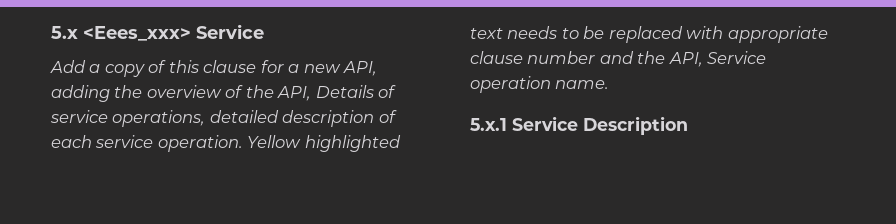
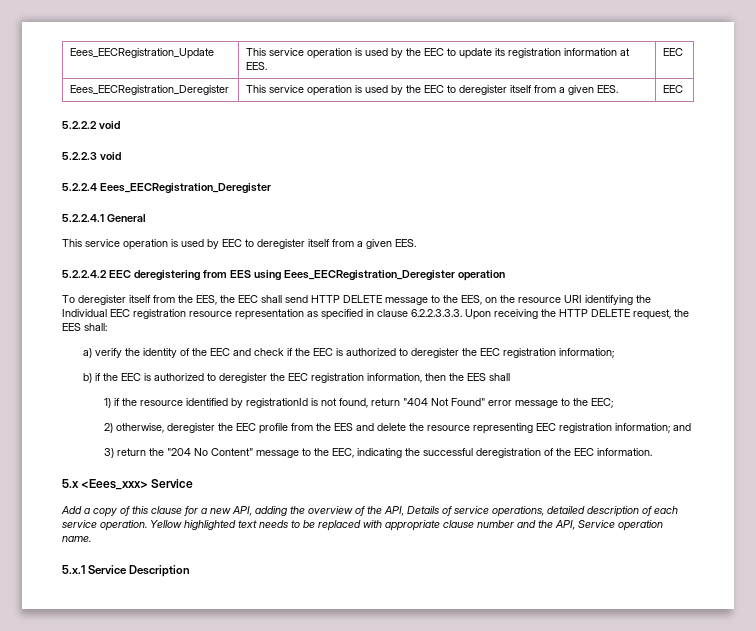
(51, 32) none -> [70,48,215,59] [246,48,631,59] [246,62,268,70] [663,48,684,56] [70,85,230,95] [246,85,619,96] [663,85,684,93] [62,121,120,129] [62,152,121,160] [62,183,271,194] [62,214,146,222] [62,239,416,250] [62,270,505,281] [62,295,651,305] [62,309,689,320] [62,323,107,331] [82,348,614,358] [82,373,510,383] [103,398,613,408] [103,423,691,434] [103,448,652,458] Eees_EECRegistration_Update | This service operation is used by the EEC to update its registration information at EES. | EEC // Eees_EECRegistration_Deregister | This service operation is used by the EEC to deregister itself from a given EES. | EEC // 5.2.2.2 void // 5.2.2.3 void // 5.2.2.4 Eees_EECRegistration_Deregister // 5.2.2.4.1 General // This service operation is used by EEC to deregister itself from a given EES. // 5.2.2.4.2 EEC deregistering from EES using Eees_EECRegistration_Deregister operation // To deregister itself from the EES, the EEC shall send HTTP DELETE message to the EES, on the resource URI identifying the Individual EEC registration resource representation as specified in clause 6.2.2.3.3.3. Upon receiving the HTTP DELETE request, the EES shall: // a) verify the identity of the EEC and check if the EEC is authorized to deregister the EEC registration information; // b) if the EEC is authorized to deregister the EEC registration information, then the EES shall // 1) if the resource identified by registrationId is not found, return "404 Not Found" error message to the EEC; // 2) otherwise, deregister the EEC profile from the EES and delete the resource representing EEC registration information; and // 3) return the "204 No Content" message to the EEC, indicating the successful deregistration of the EEC information. //

